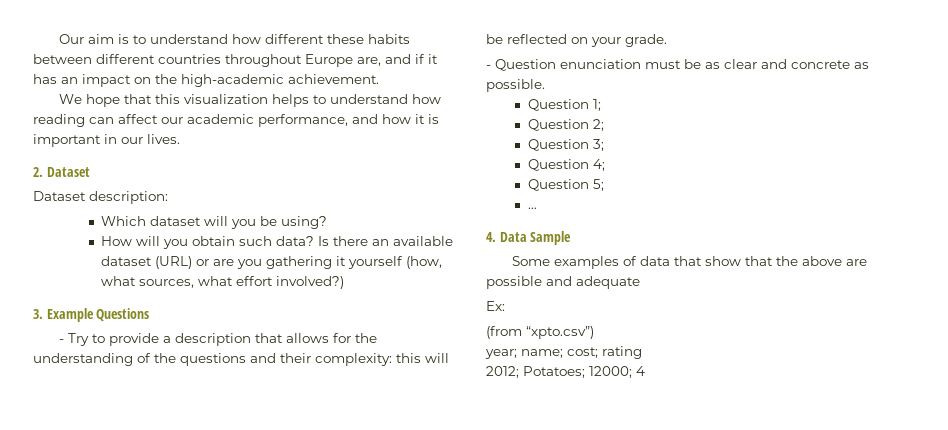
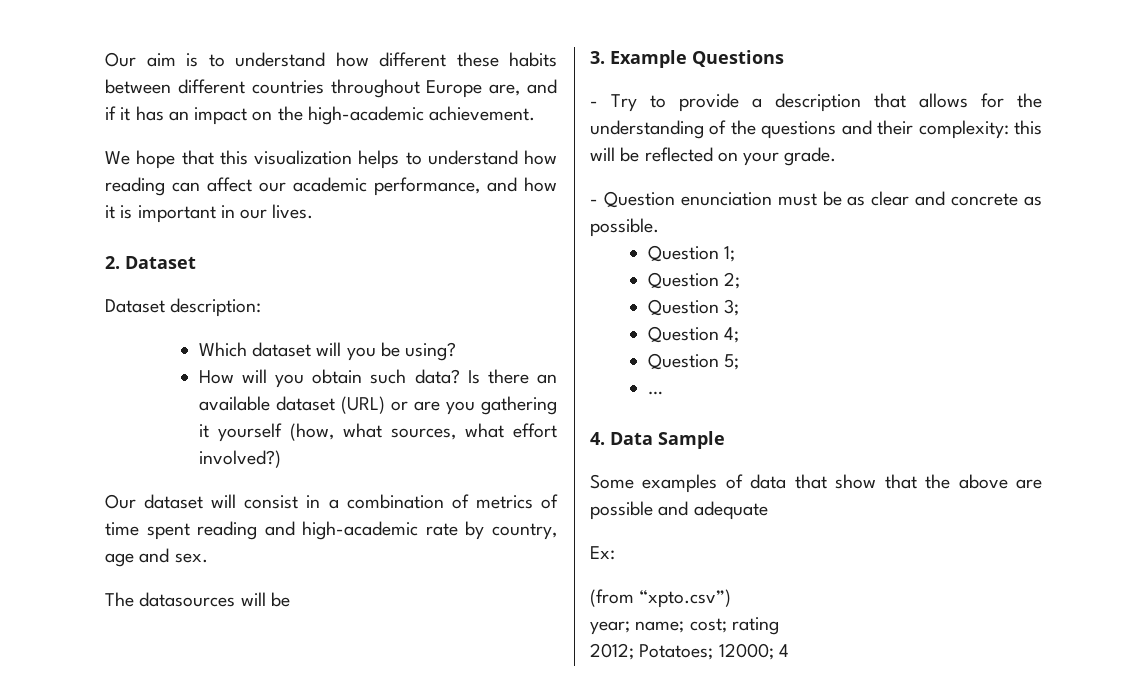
(345, 282) none -> [105,494,558,509] [105,521,557,540] [105,548,208,567] [105,592,290,607] // Our dataset will consist in a combination of metrics of time spent reading and high-academic rate by country, age and sex. // The datasources will be

